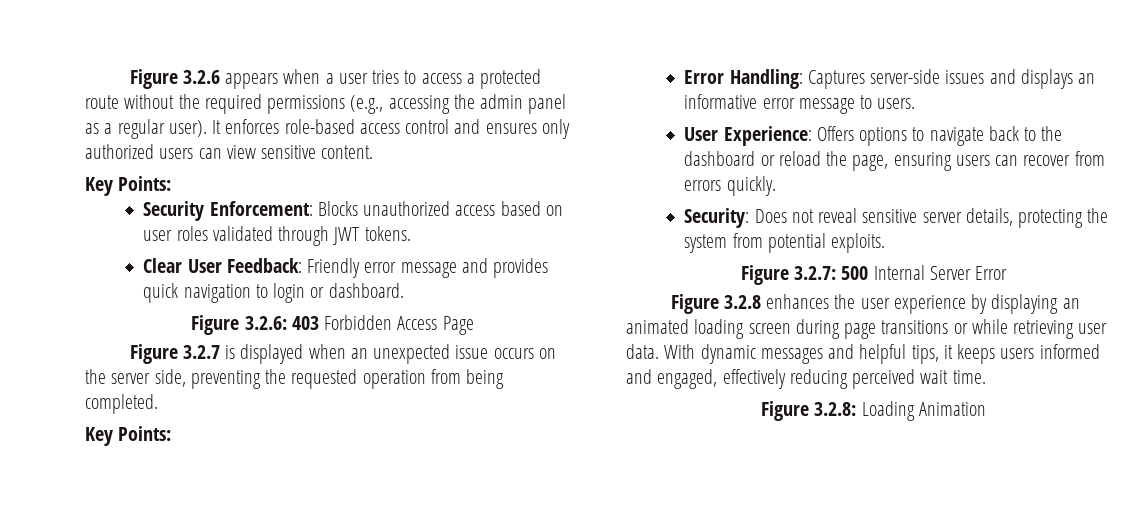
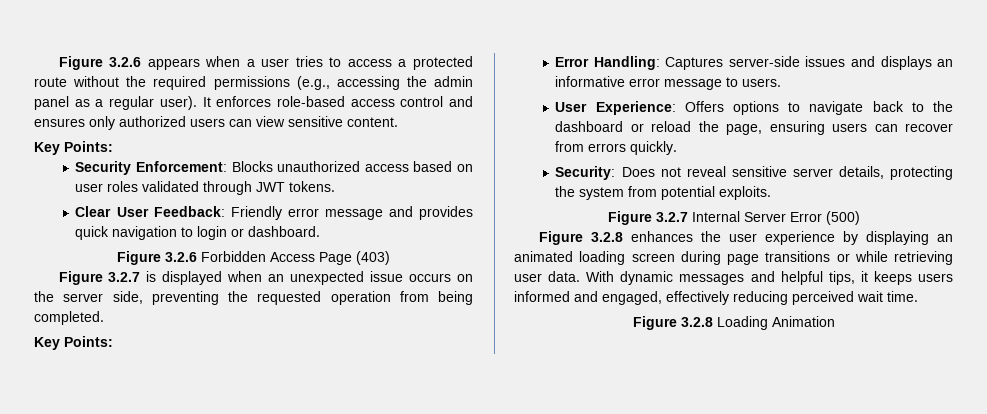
[244,316,319,330] 3.2.6: 403 -> [165,252,197,262] 3.2.6
(474, 325) none -> [356,251,390,265] (403)
[794,266,869,280] 3.2.7: 500 -> [655,212,688,222] 3.2.7
(1008, 273) none -> [825,211,860,225] (500)
[814,402,857,416] 3.2.8: -> [680,317,713,327] 3.2.8

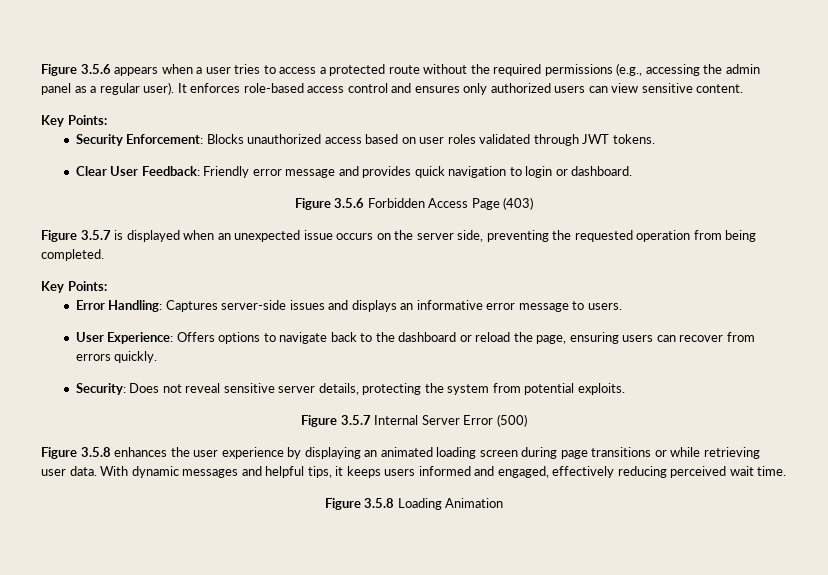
[58,56,142,70] Figure 3.2.6 -> [41,64,111,76] Figure 3.5.6
[165,252,197,262] 3.2.6 -> [334,198,365,208] 3.5.6
[108,272,141,282] 3.2.7 -> [80,230,111,240] 3.5.7
[655,212,688,222] 3.2.7 -> [340,415,371,425] 3.5.7
[590,232,623,242] 3.2.8 -> [80,447,111,457] 3.5.8
[680,317,713,327] 3.2.8 -> [364,498,395,508] 3.5.8

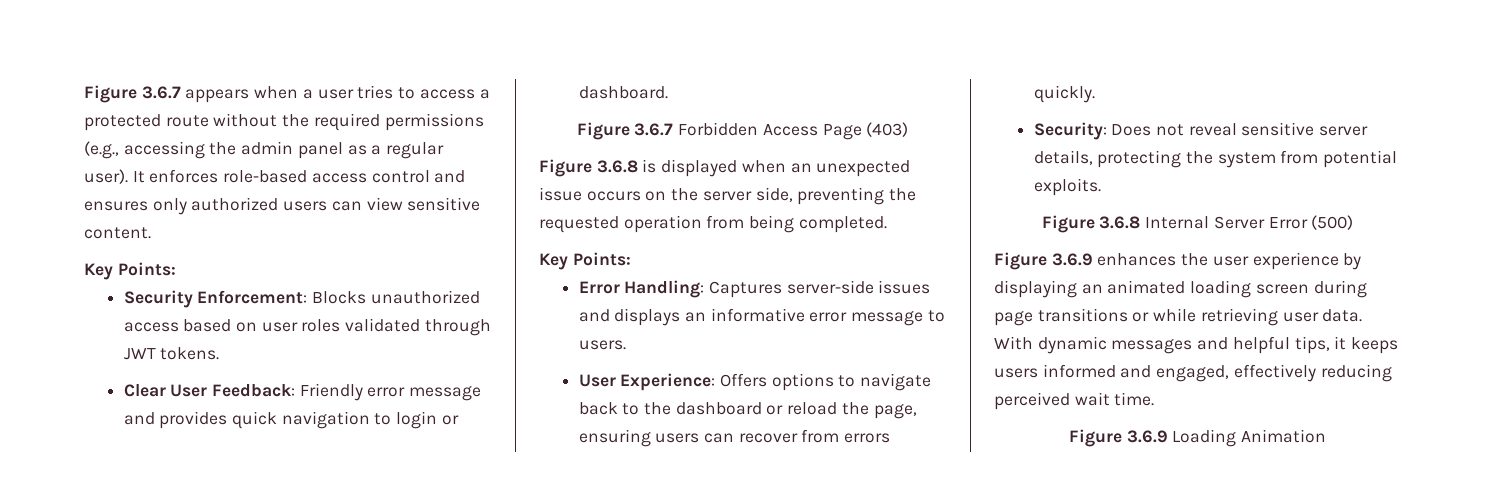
[41,64,111,76] Figure 3.5.6 -> [84,85,181,103] Figure 3.6.7
[334,198,365,208] 3.5.6 -> [634,123,674,136] 3.6.7
[80,230,111,240] 3.5.7 -> [596,160,638,173] 3.6.8
[340,415,371,425] 3.5.7 -> [1099,216,1141,229] 3.6.8
[80,447,111,457] 3.5.8 -> [1051,253,1093,266] 3.6.9
[364,498,395,508] 3.5.8 -> [1126,430,1168,443] 3.6.9

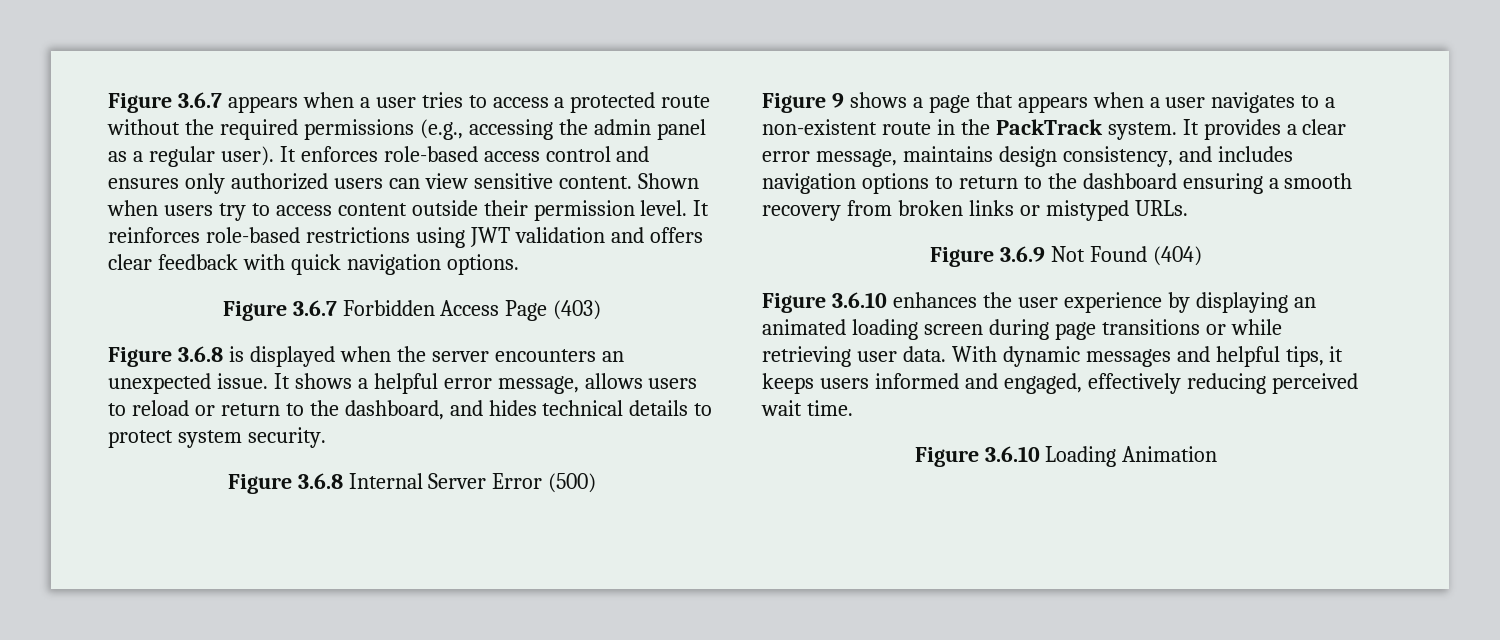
[84,262,176,280] [123,290,480,308] [123,318,491,336] [123,347,220,360] [123,383,482,401] [123,411,459,429] [578,86,668,99] // Key Points: // Security Enforcement: Blocks unauthorized access based on user roles validated through JWT tokens. // Clear User Feedback: Friendly error message and provides quick navigation to login or dashboard. -> [637,173,699,189] [107,200,710,221] [108,227,703,248] [108,254,519,275] Shown when users try to access content outside their permission level. It reinforces role-based restrictions using JWT validation and offers clear feedback with quick navigation options.
[790,160,911,177] [539,187,917,205] [539,215,887,233] [539,252,631,270] [578,280,931,298] [578,308,945,326] [578,340,626,350] [578,373,932,391] [578,402,917,419] [578,429,891,447] [1033,85,1095,103] [1033,122,1369,140] [1033,150,1398,168] [1033,178,1101,196] an unexpected issue occurs on the server side, preventing the requested operation from being completed. // Key Points: // Error Handling: Captures server-side issues and displays an informative error message to users. // User Experience: Offers options to navigate back to the dashboard or reload the page, ensuring users can recover from errors quickly. // Security: Does not reveal sensitive server details, protecting the system from potential exploits. -> [396,346,624,362] [108,373,698,394] [108,400,713,420] [108,427,326,448] the server encounters an unexpected issue. It shows a helpful error message, allows users to reload or return to the dashboard, and hides technical details to protect system security.
[1051,253,1093,266] 3.6.9 -> [831,92,1336,113] [762,119,1347,140] [762,146,1293,167] [762,173,1353,194] [762,200,1188,221] [930,246,1202,267] [762,292,887,313] 9 shows a page that appears when a user navigates to a non-existent route in the PackTrack system. It provides a clear error message, maintains design consistency, and includes navigation options to return to the dashboard ensuring a smooth recovery from broken links or mistyped URLs. // Figure 3.6.9 Not Found (404) // Figure 3.6.10
[1126,430,1168,443] 3.6.9 -> [984,446,1040,462] 3.6.10

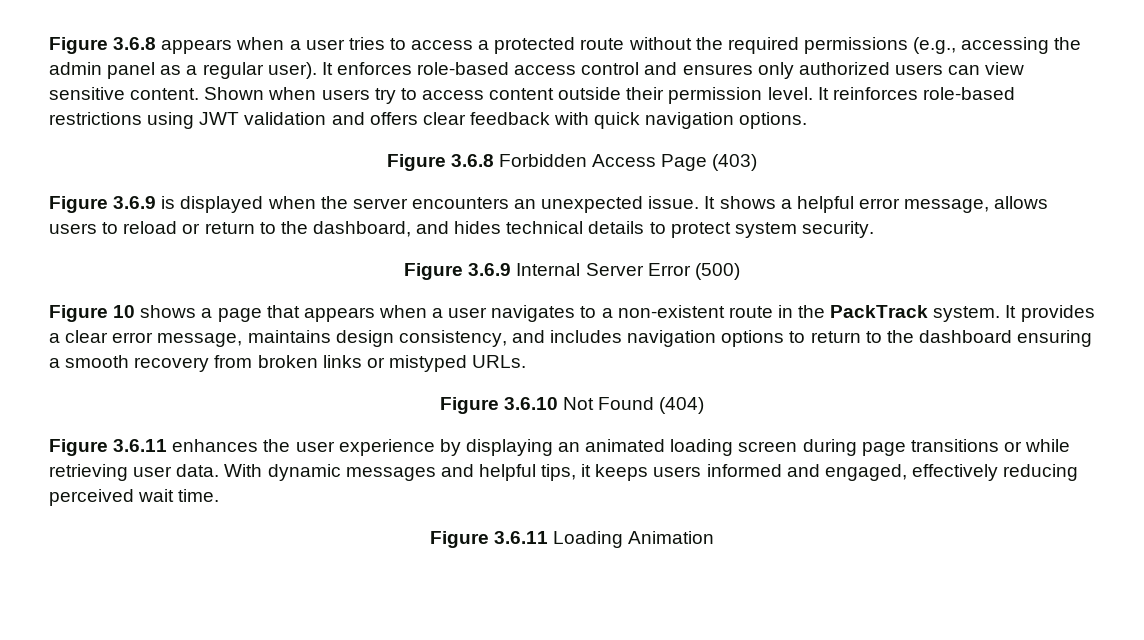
[108,92,222,113] Figure 3.6.7 -> [49,37,157,54] Figure 3.6.8
[292,300,337,316] 3.6.7 -> [450,154,494,167] 3.6.8
[177,346,223,362] 3.6.8 -> [113,196,157,209] 3.6.9
[297,473,343,489] 3.6.8 -> [468,263,512,276] 3.6.9
[831,93,844,108] 9 -> [113,305,136,318] 10
[1000,246,1046,262] 3.6.9 -> [503,397,558,410] 3.6.10
[831,292,887,308] 3.6.10 -> [113,439,168,452] 3.6.11
[984,446,1040,462] 3.6.10 -> [493,531,548,544] 3.6.11

